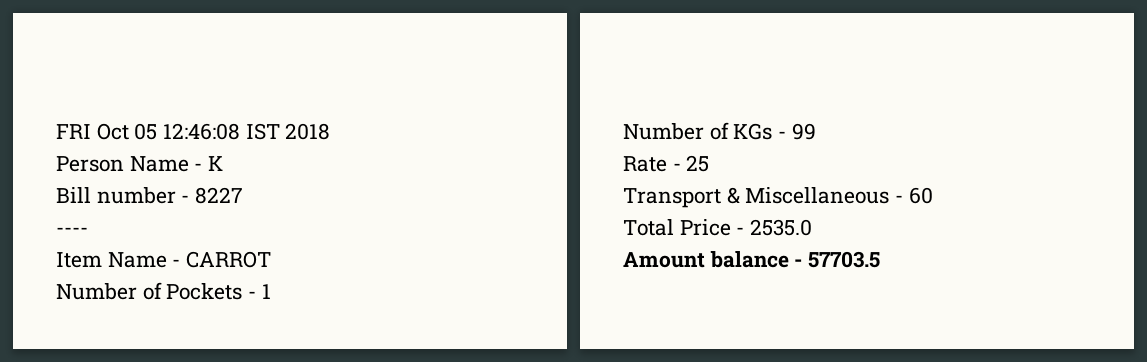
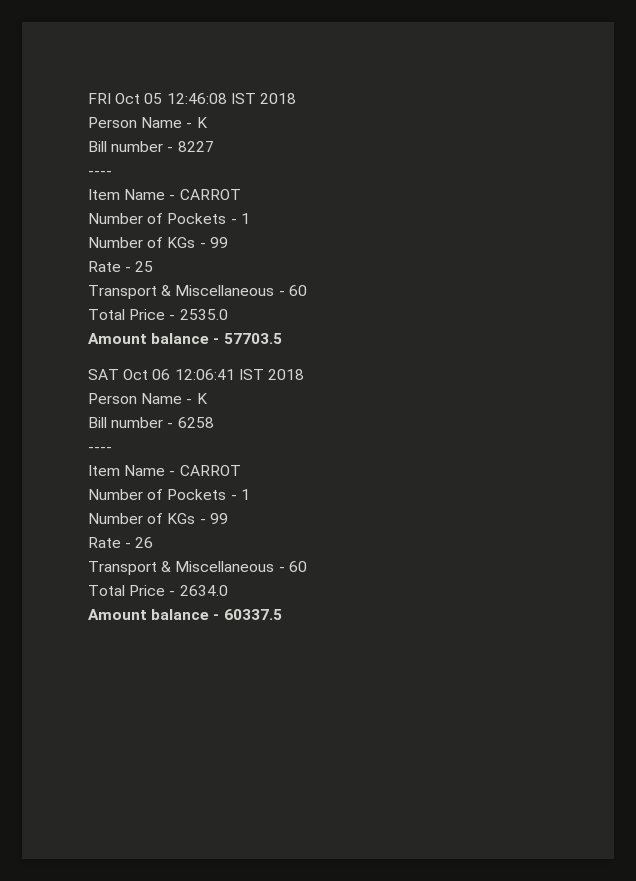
(881, 259) none -> [88,369,304,380] [88,393,208,404] [88,417,214,428] [88,447,112,452] [88,465,241,476] [88,489,250,500] [88,513,228,524] [88,537,154,548] [88,561,307,575] [88,585,228,596] [88,609,282,620] // SAT Oct 06 12:06:41 IST 2018 // Person Name - K // Bill number - 6258 // ---- // Item Name - CARROT // Number of Pockets - 1 // Number of KGs - 99 // Rate - 26 // Transport & Miscellaneous - 60 // Total Price - 2634.0 // Amount balance - 60337.5

